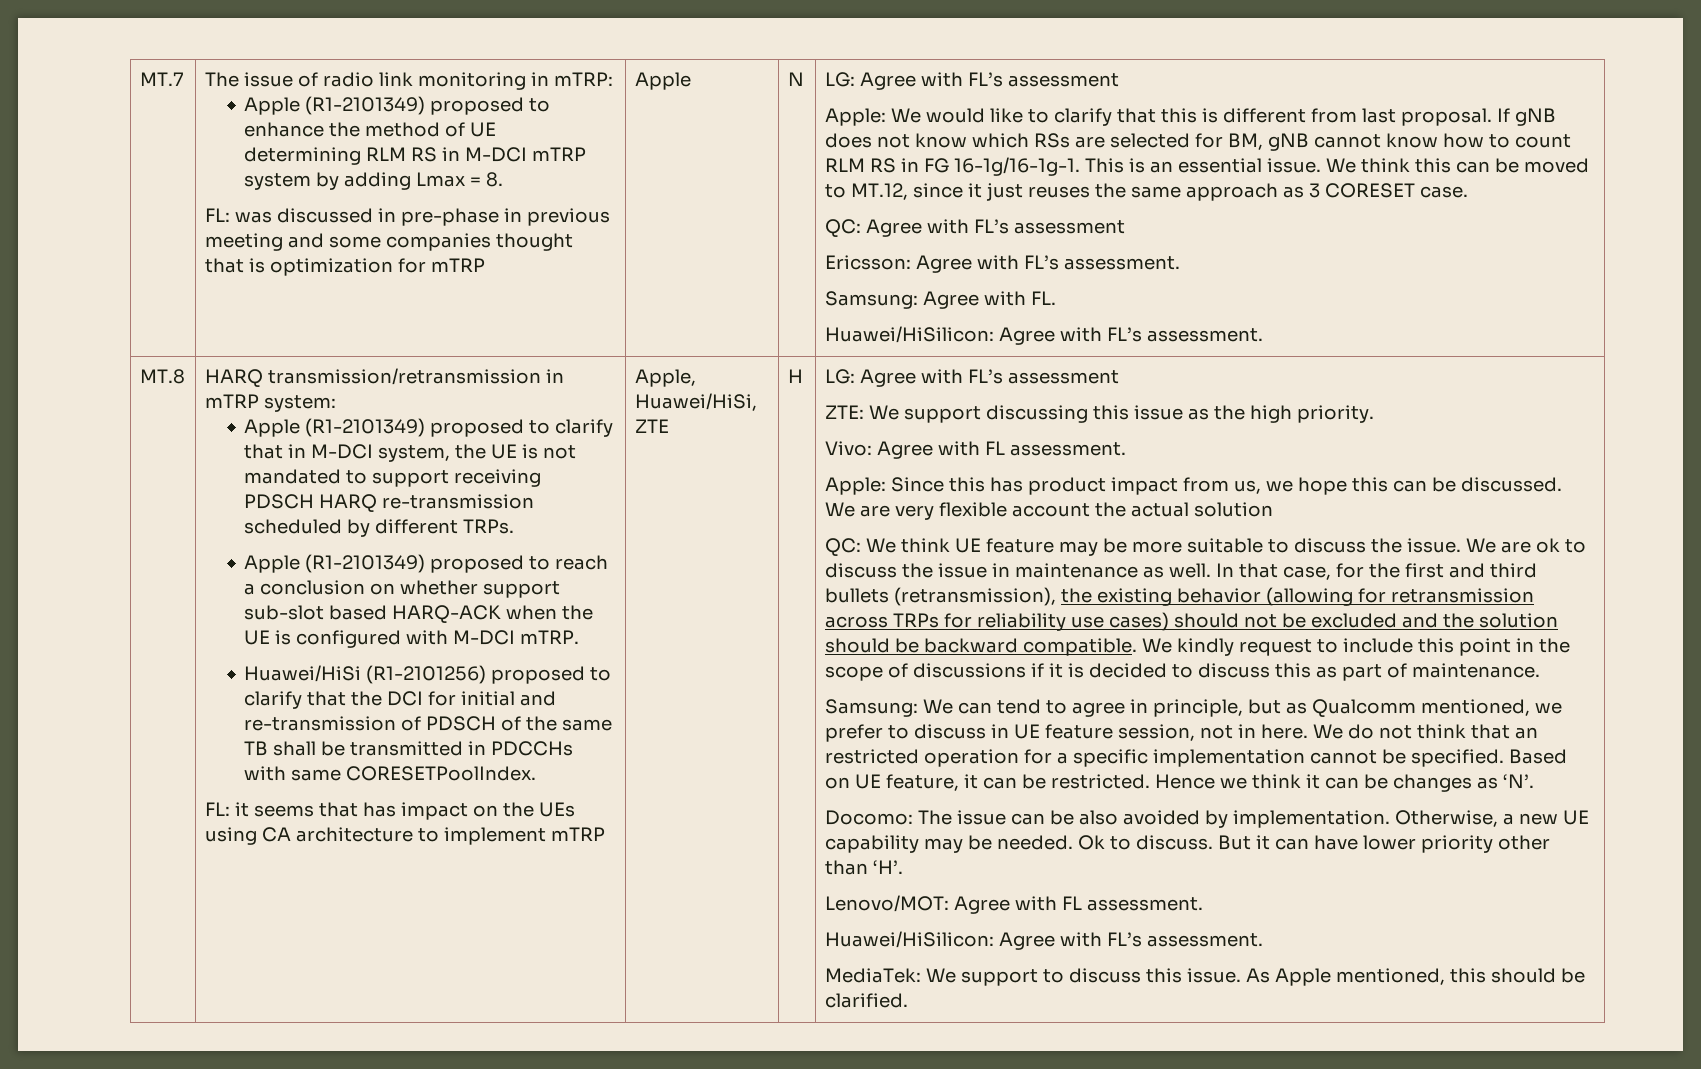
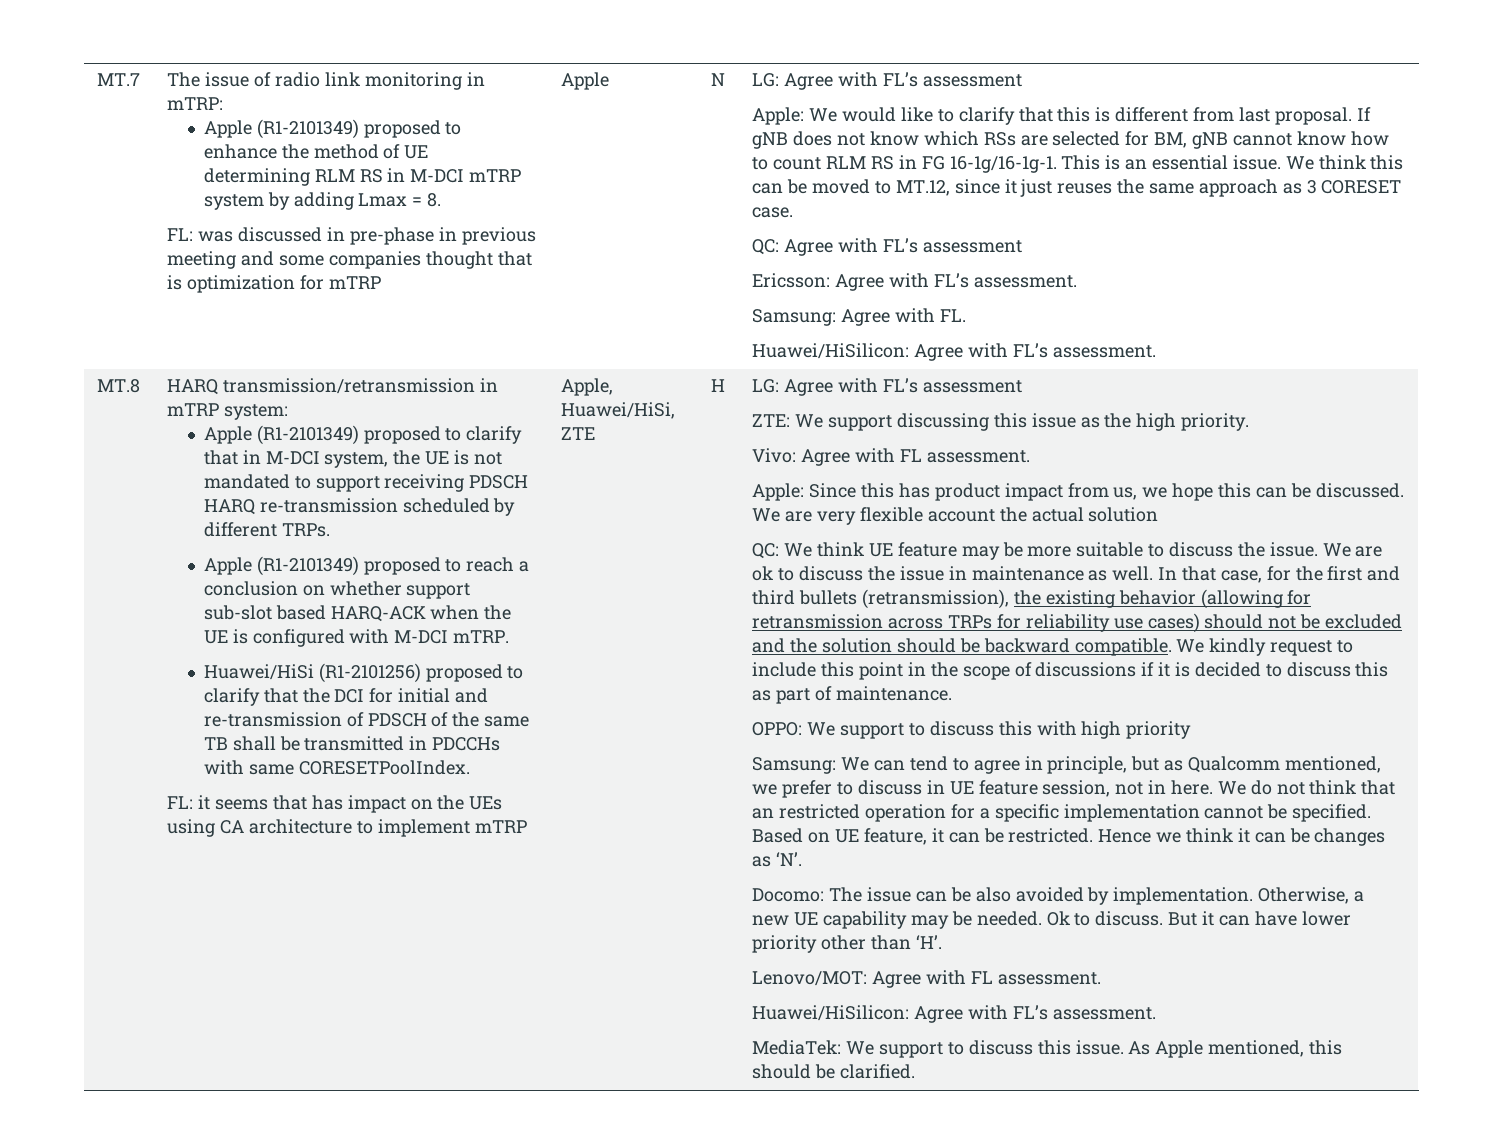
(1540, 670) none -> [752,721,1192,739] // OPPO: We support to discuss this with high priority

